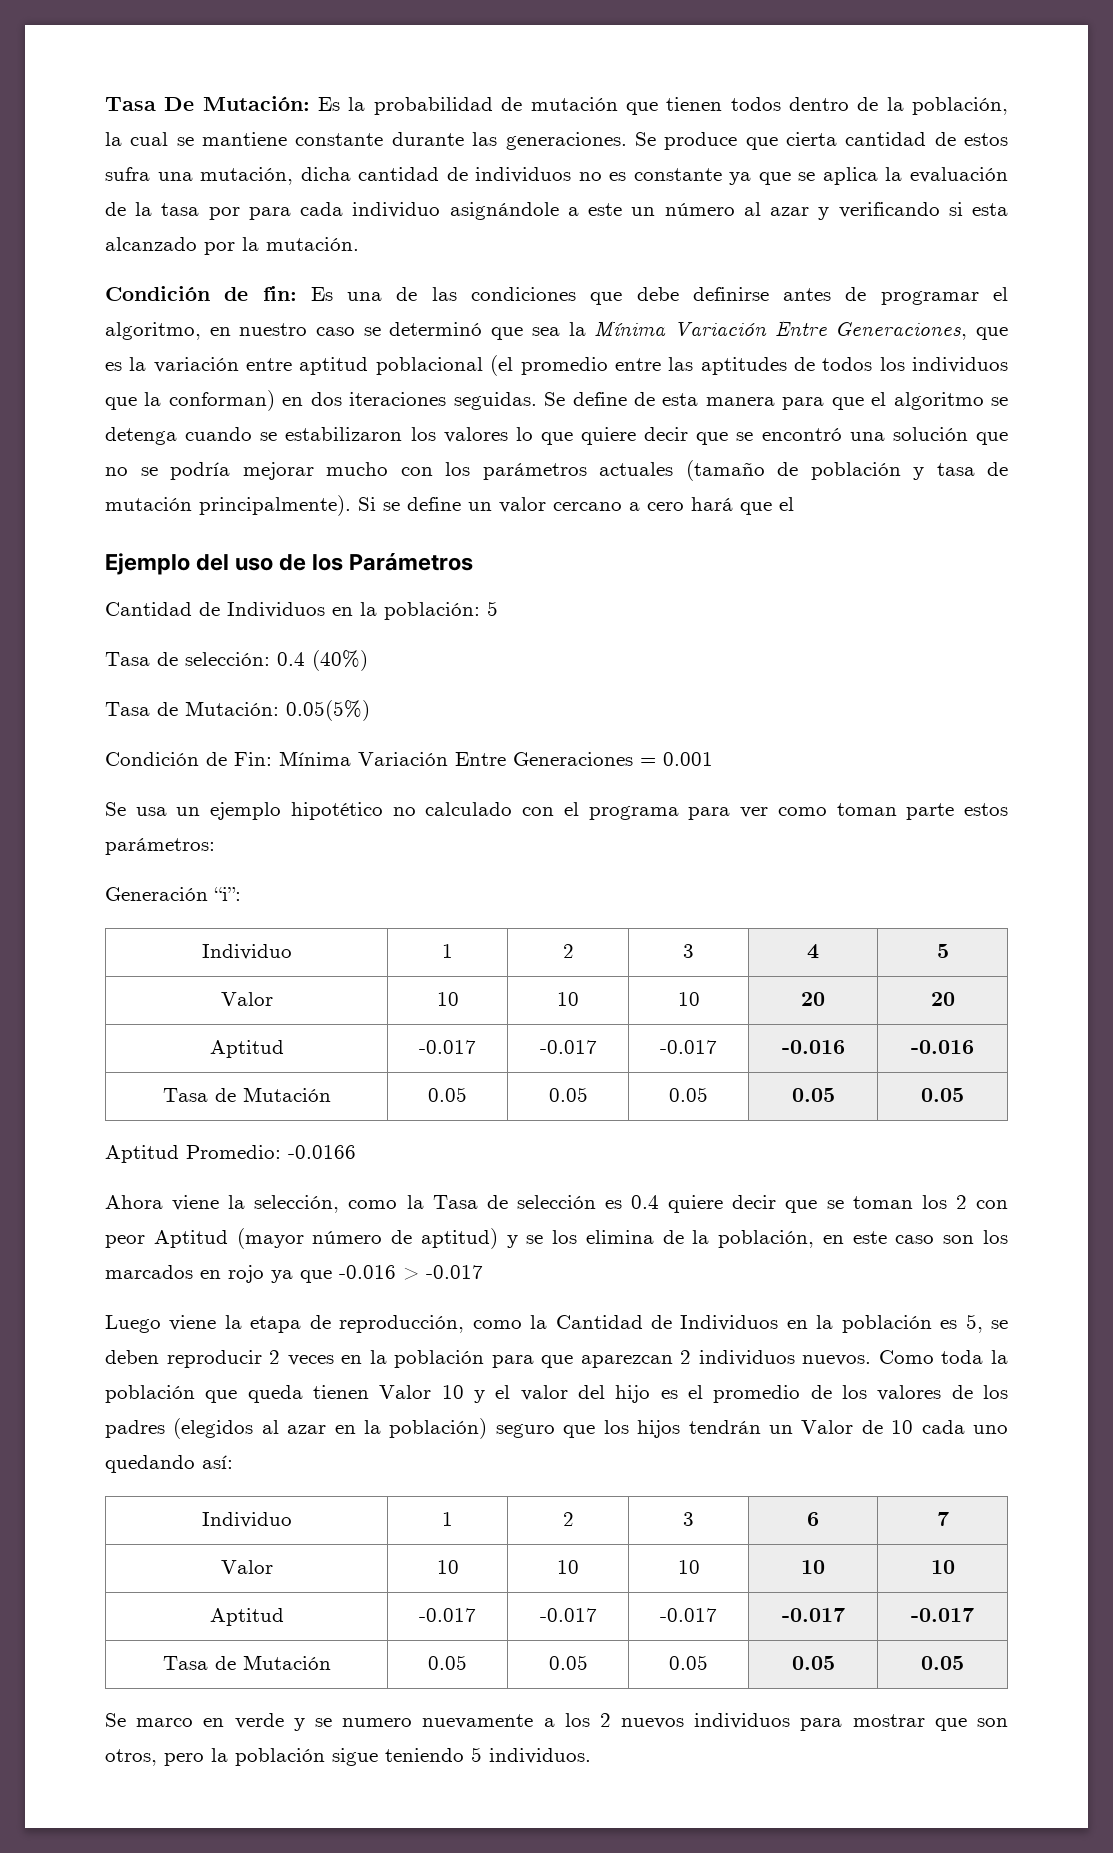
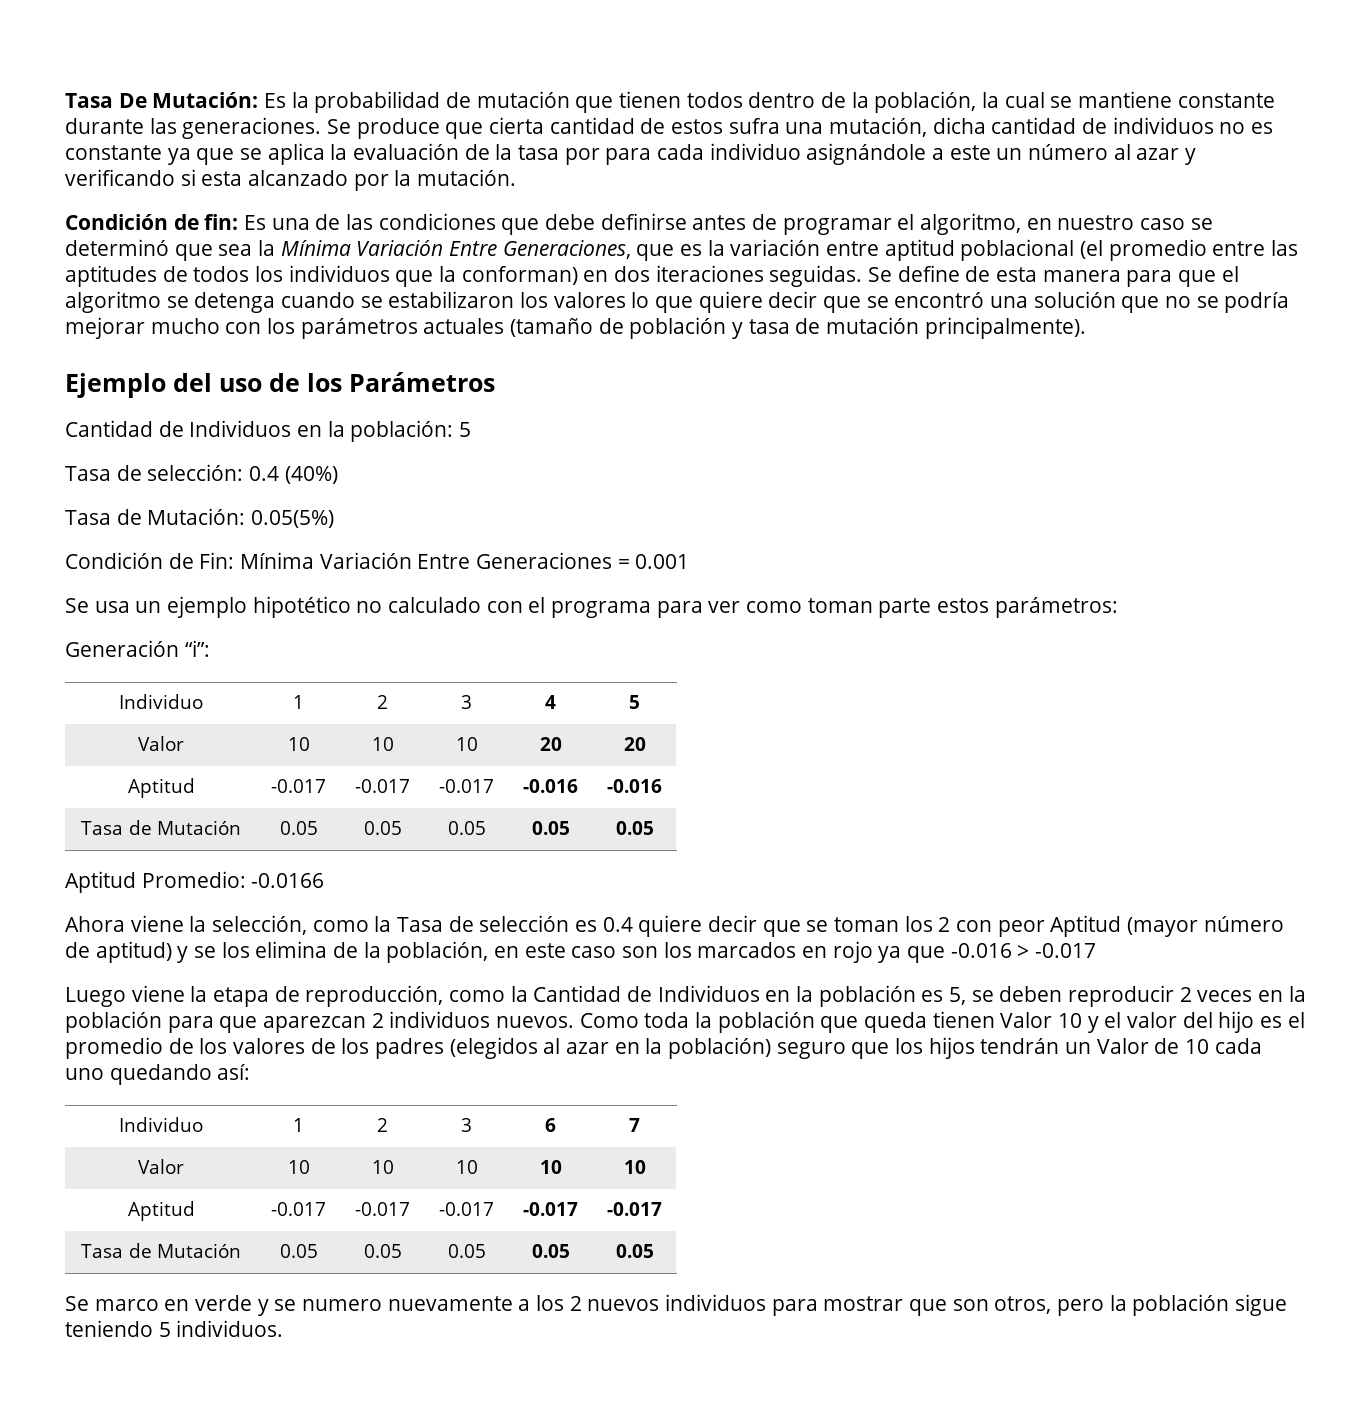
[358,497,794,515] Si se define un valor cercano a cero hará que el -> (1086, 328) none

